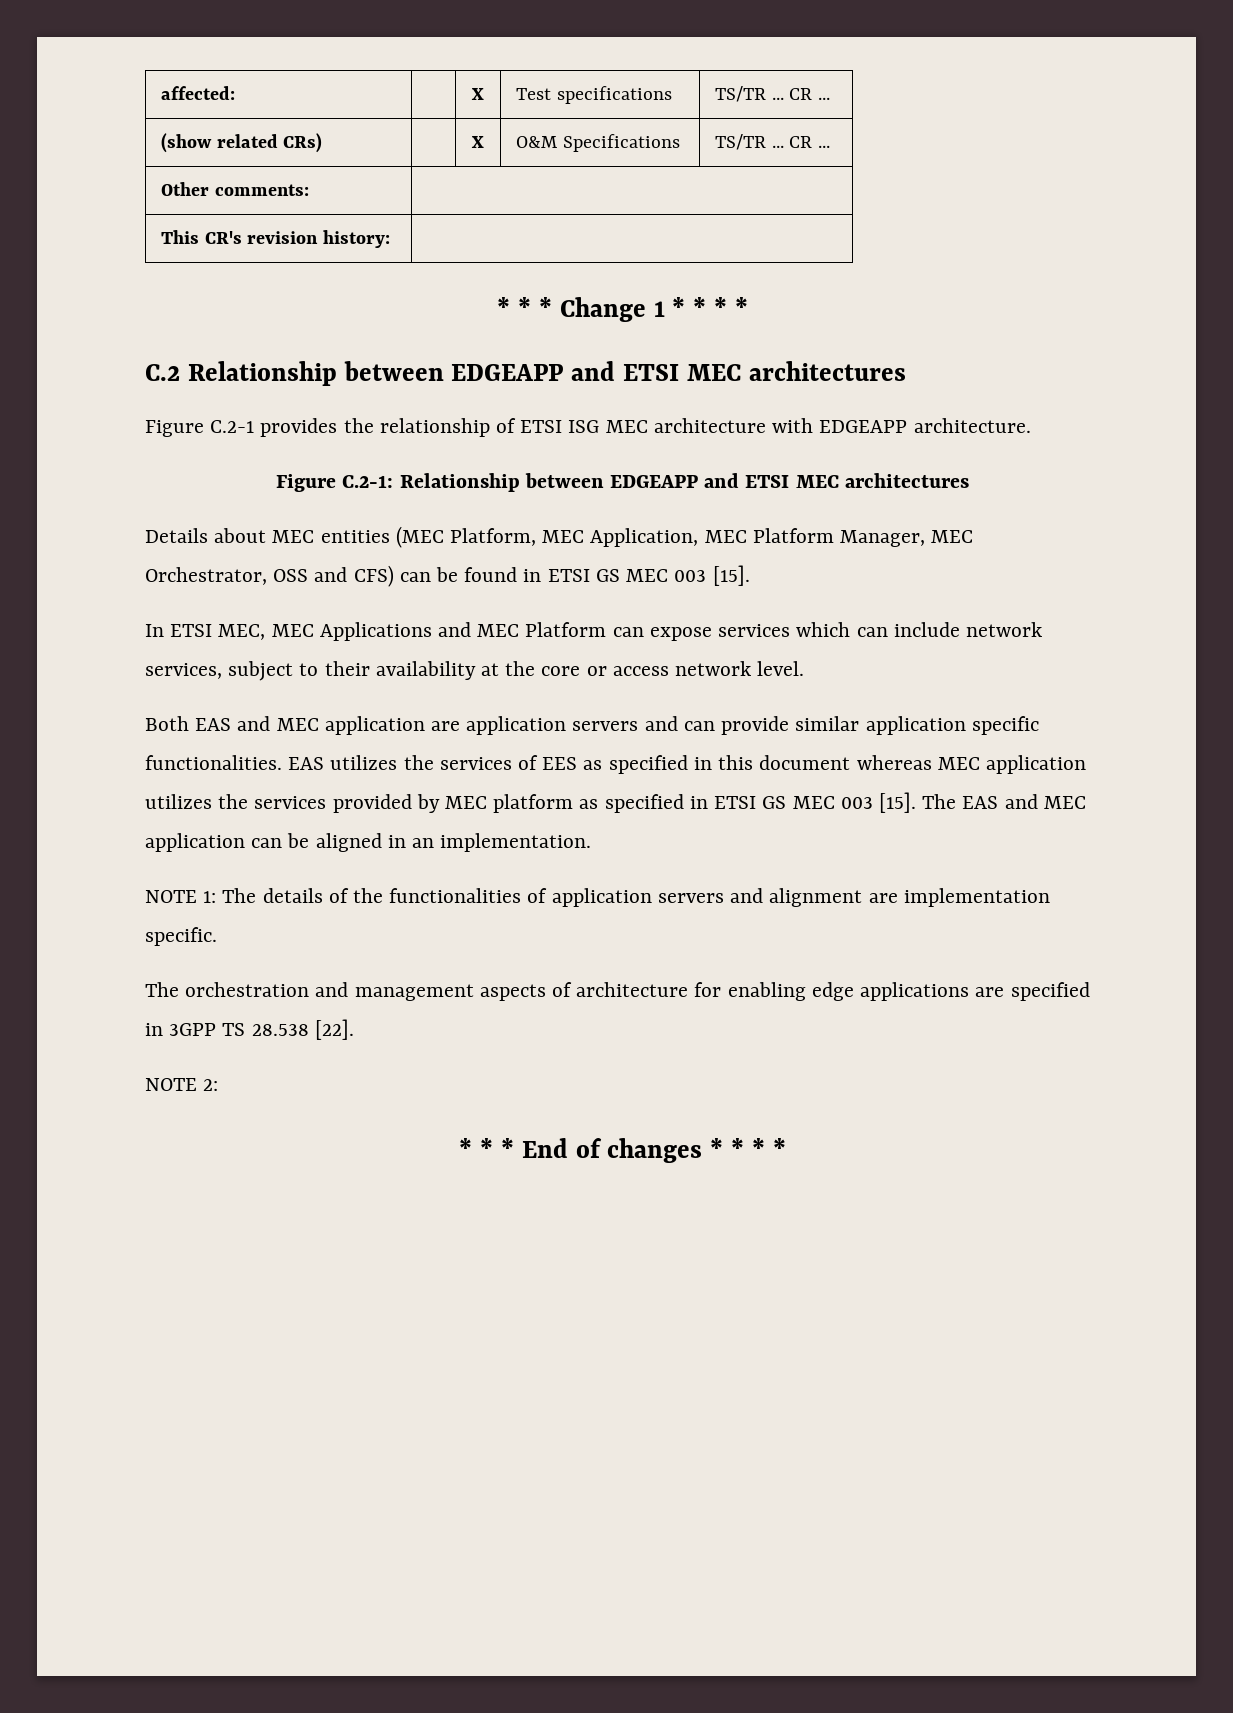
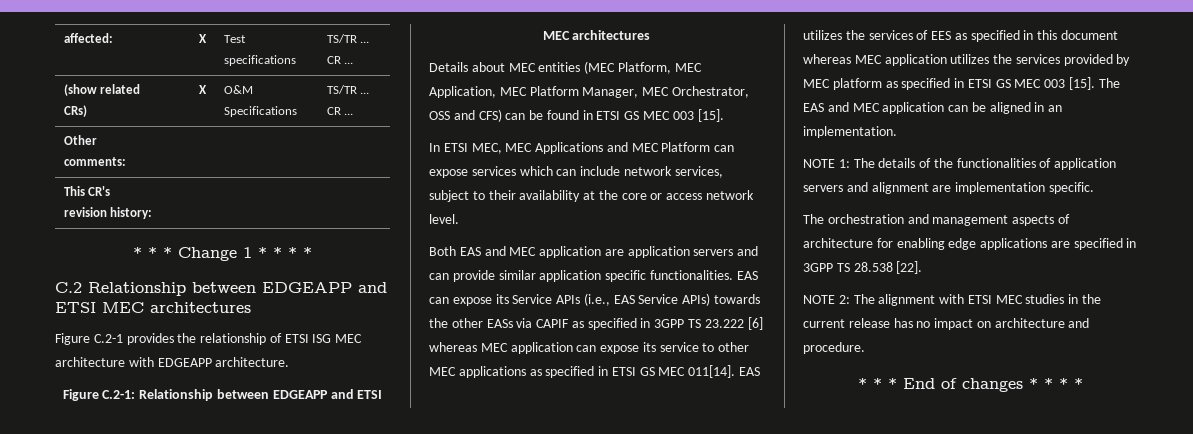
(325, 763) none -> [429,293,761,306] [429,317,763,330] [429,342,750,354] [429,365,761,378] can expose its Service APIs (i.e., EAS Service APIs) towards the other EASs via CAPIF as specified in 3GPP TS 23.222 [6] whereas MEC application can expose its service to other MEC applications as specified in ETSI GS MEC 011[14]. EAS
(219, 1085) none -> [853,294,1102,306] [803,318,1090,330] [803,342,865,354] The alignment with ETSI MEC studies in the current release has no impact on architecture and procedure.

